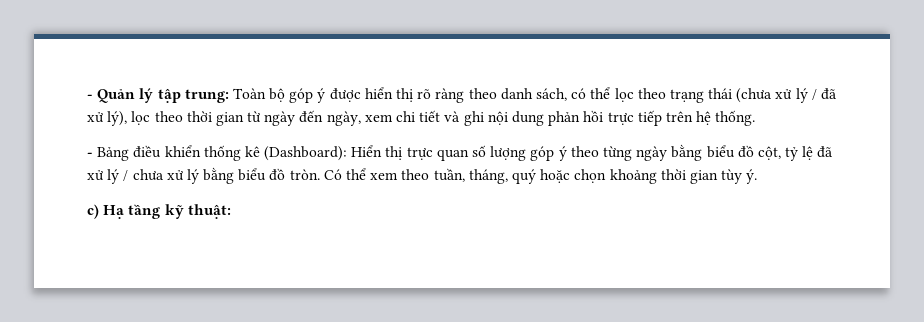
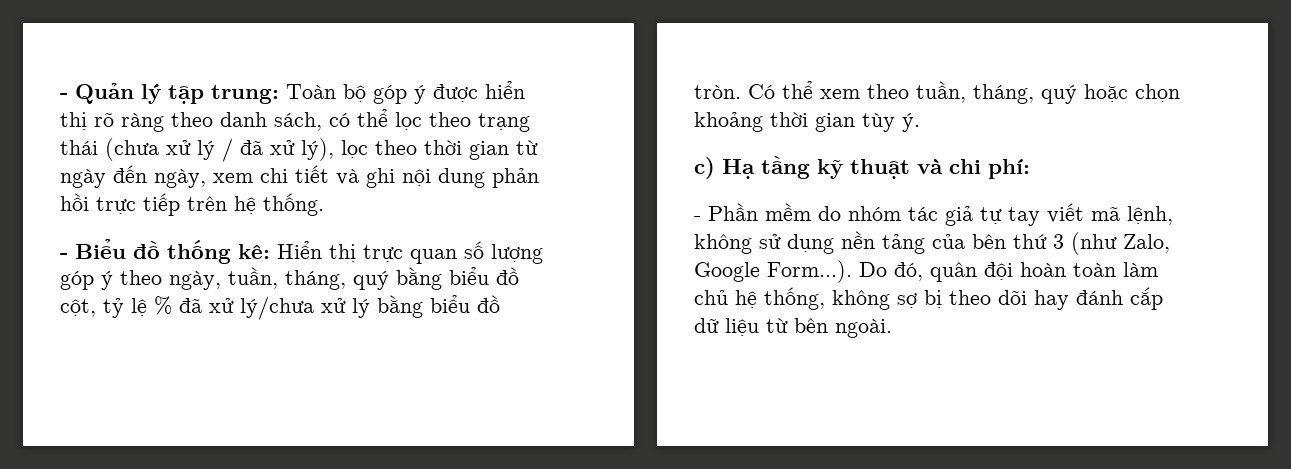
[97,145,348,161] Bảng điều khiển thống kê (Dashboard): -> [75,239,270,264] Biểu đồ thống kê:
[602,146,668,161] từng ngày -> [169,267,389,290] ngày, tuần, tháng, quý
[817,146,834,158] [87,169,164,184] đã xử lý / chưa -> [154,296,314,320] % đã xử lý/chưa
[187,204,231,219] thuật: -> [850,158,1030,179] [694,203,1173,226] [694,231,1170,255] [694,260,1158,283] [694,287,1163,310] [694,318,892,338] thuật và chi phí: // - Phần mềm do nhóm tác giả tự tay viết mã lệnh, không sử dụng nền tảng của bên thứ 3 (như Zalo, Google Form...). Do đó, quân đội hoàn toàn làm chủ hệ thống, không sợ bị theo dõi hay đánh cắp dữ liệu từ bên ngoài.

